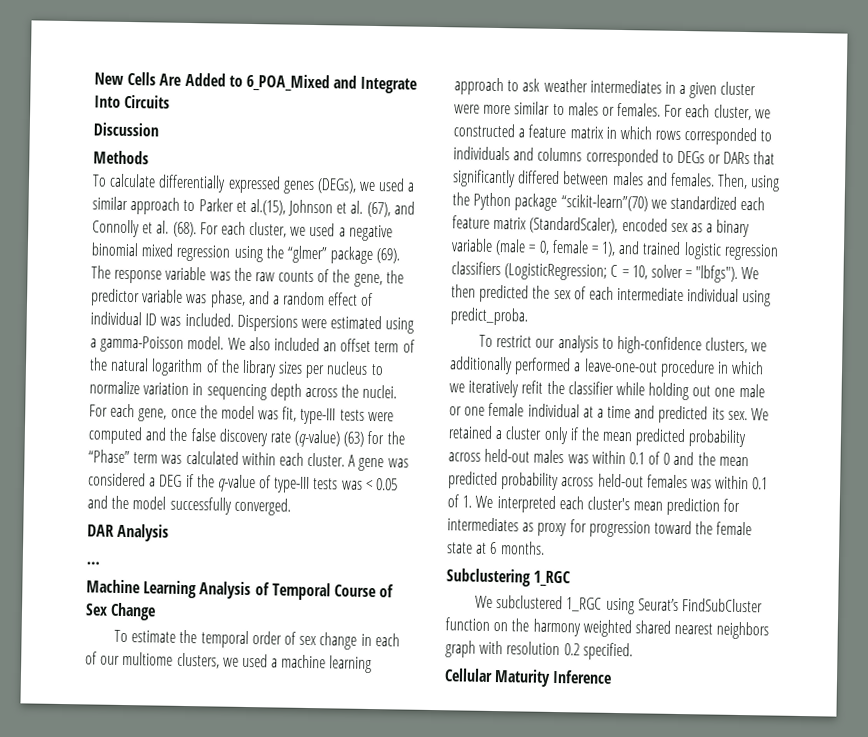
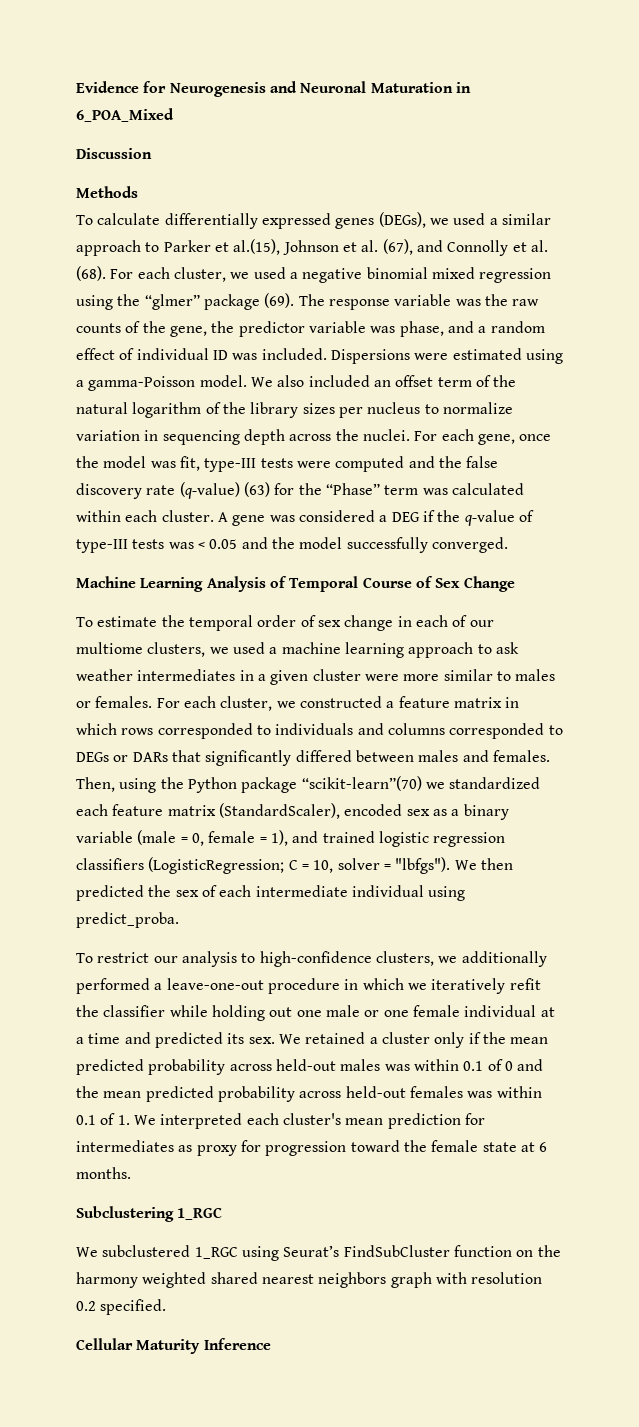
[94,71,418,94] [94,94,171,109] New Cells Are Added to 6_POA_Mixed and Integrate Into Circuits -> [76,81,471,97] [76,108,174,122] Evidence for Neurogenesis and Neuronal Maturation in 6_POA_Mixed
[87,523,170,542] [86,561,100,565] // DAR Analysis // … -> (508, 545) none

